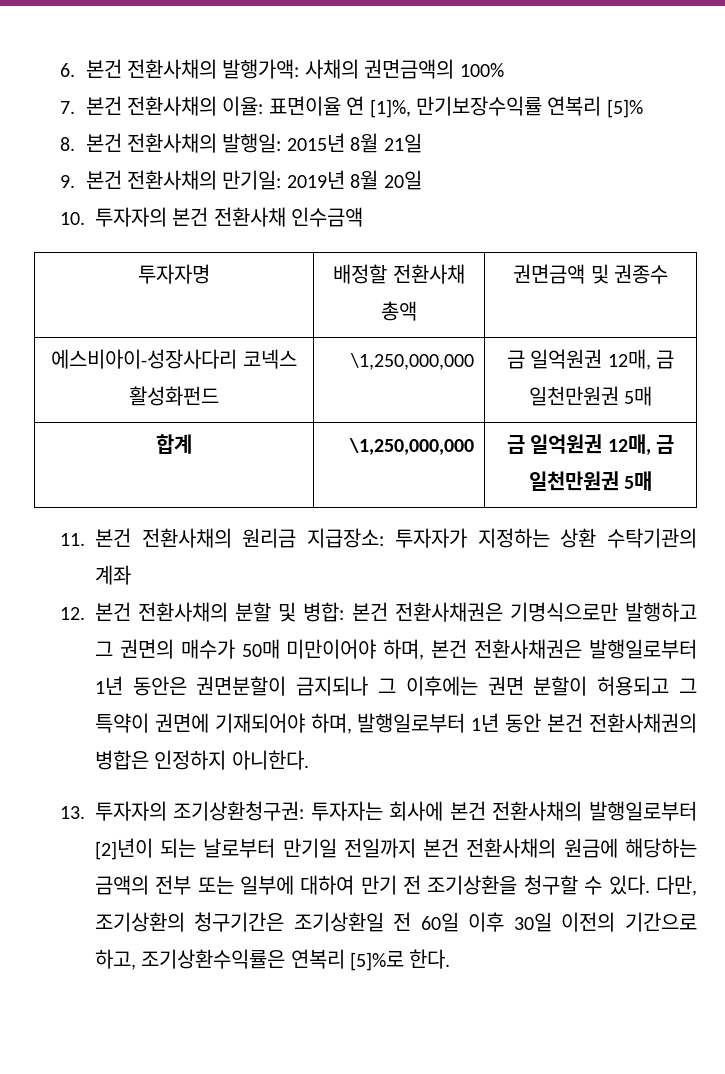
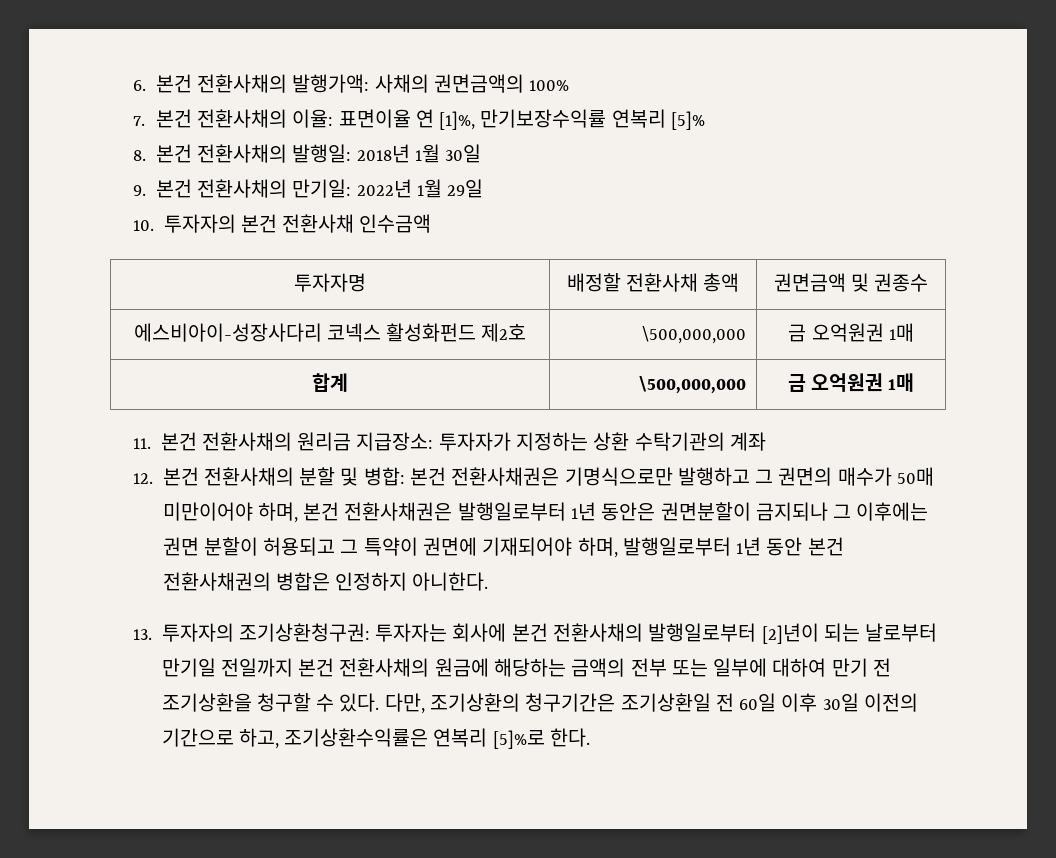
[286,133,422,153] 2015년 8월 21일 -> [356,144,482,163] 2018년 1월 30일
[286,170,422,190] 2019년 8월 20일 -> [356,179,484,198] 2022년 1월 29일
[349,353,474,370] [506,349,675,370] [528,386,653,406] | \1,250,000,000 | 금 일억원권 12매, 금 일천만원권 5매 -> [481,323,527,342] [642,326,747,344] [788,323,914,342] 제2호 | \500,000,000 | 금 오억원권 1매
[348,438,474,455] [506,434,675,455] [528,471,653,491] \1,250,000,000 | 금 일억원권 12매, 금 일천만원권 5매 -> [639,376,747,394] [787,373,915,392] \500,000,000 | 금 오억원권 1매

